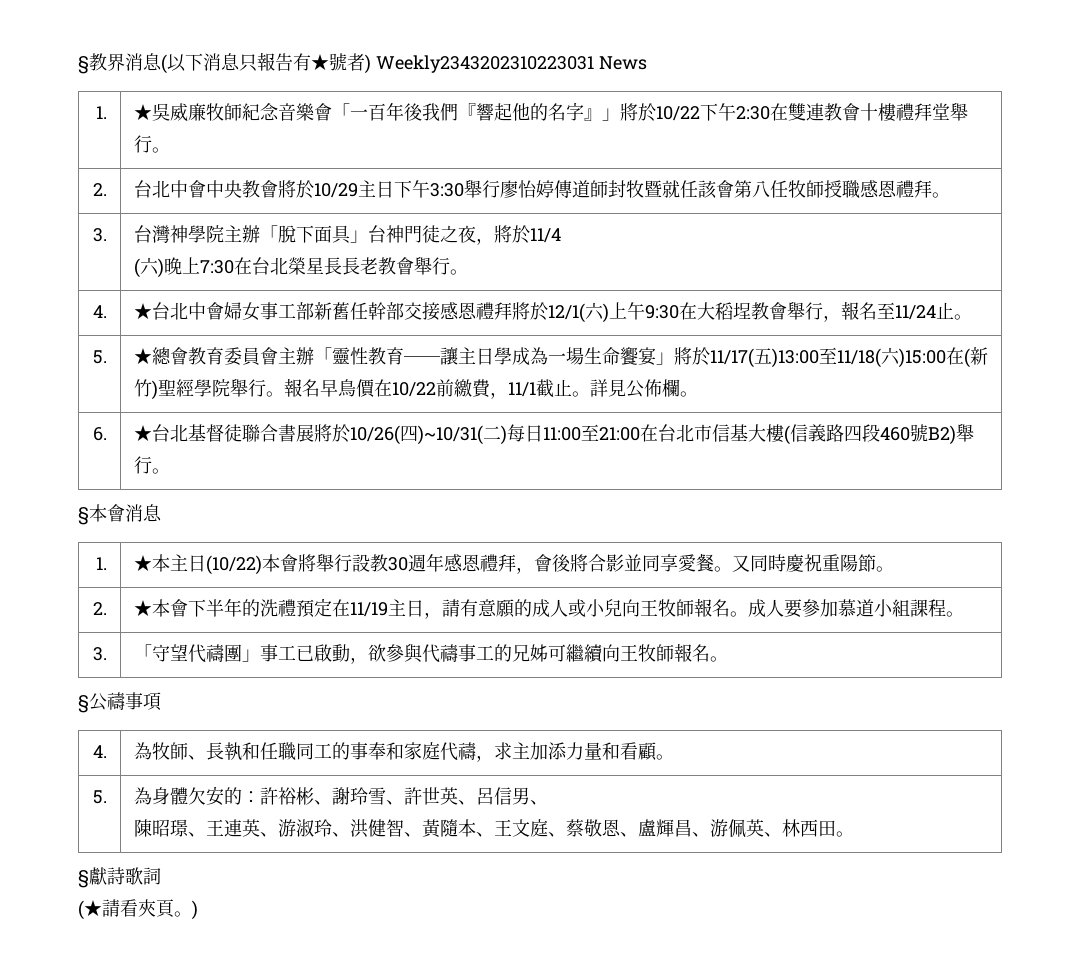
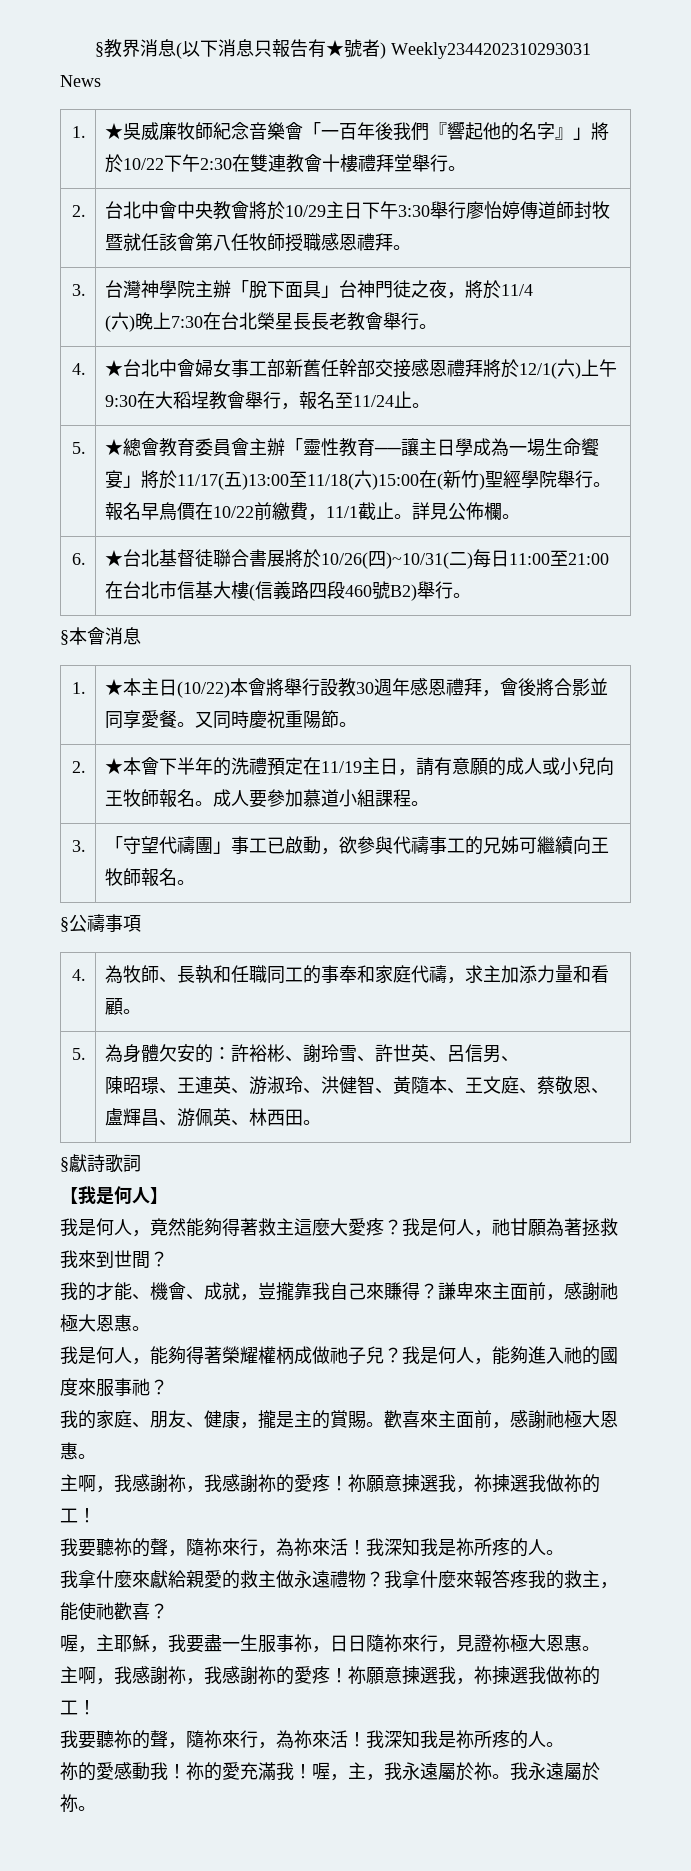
[375,55,594,73] Weekly2343202310223031 -> [391,42,592,59] Weekly2344202310293031
[78,899,198,920] (★請看夾頁。) -> [60,1186,168,1205] [60,1218,618,1237] [60,1250,168,1269] [60,1282,618,1301] [60,1314,150,1332] [60,1346,618,1365] [60,1378,168,1397] [60,1410,618,1429] [60,1442,96,1460] [60,1474,600,1493] [60,1508,96,1523] [60,1538,564,1557] [60,1570,618,1589] [60,1602,168,1621] [60,1634,600,1653] [60,1666,600,1685] [60,1700,96,1715] [60,1730,564,1749] [60,1762,600,1781] [60,1794,96,1812] 【我是何人】 // 我是何人，竟然能夠得著救主這麼大愛疼？我是何人，祂甘願為著拯救我來到世間？ // 我的才能、機會、成就，豈攏靠我自己來賺得？謙卑來主面前，感謝祂極大恩惠。 // 我是何人，能夠得著榮耀權柄成做祂子兒？我是何人，能夠進入祂的國度來服事祂？ // 我的家庭、朋友、健康，攏是主的賞賜。歡喜來主面前，感謝祂極大恩惠。 // 主啊，我感謝祢，我感謝祢的愛疼！祢願意揀選我，祢揀選我做祢的工！ // 我要聽祢的聲，隨祢來行，為祢來活！我深知我是祢所疼的人。 // 我拿什麼來獻給親愛的救主做永遠禮物？我拿什麼來報答疼我的救主，能使祂歡喜？ // 喔，主耶穌，我要盡一生服事祢，日日隨祢來行，見證祢極大恩惠。 // 主啊，我感謝祢，我感謝祢的愛疼！祢願意揀選我，祢揀選我做祢的工！ // 我要聽祢的聲，隨祢來行，為祢來活！我深知我是祢所疼的人。 // 祢的愛感動我！祢的愛充滿我！喔，主，我永遠屬於祢。我永遠屬於祢。

